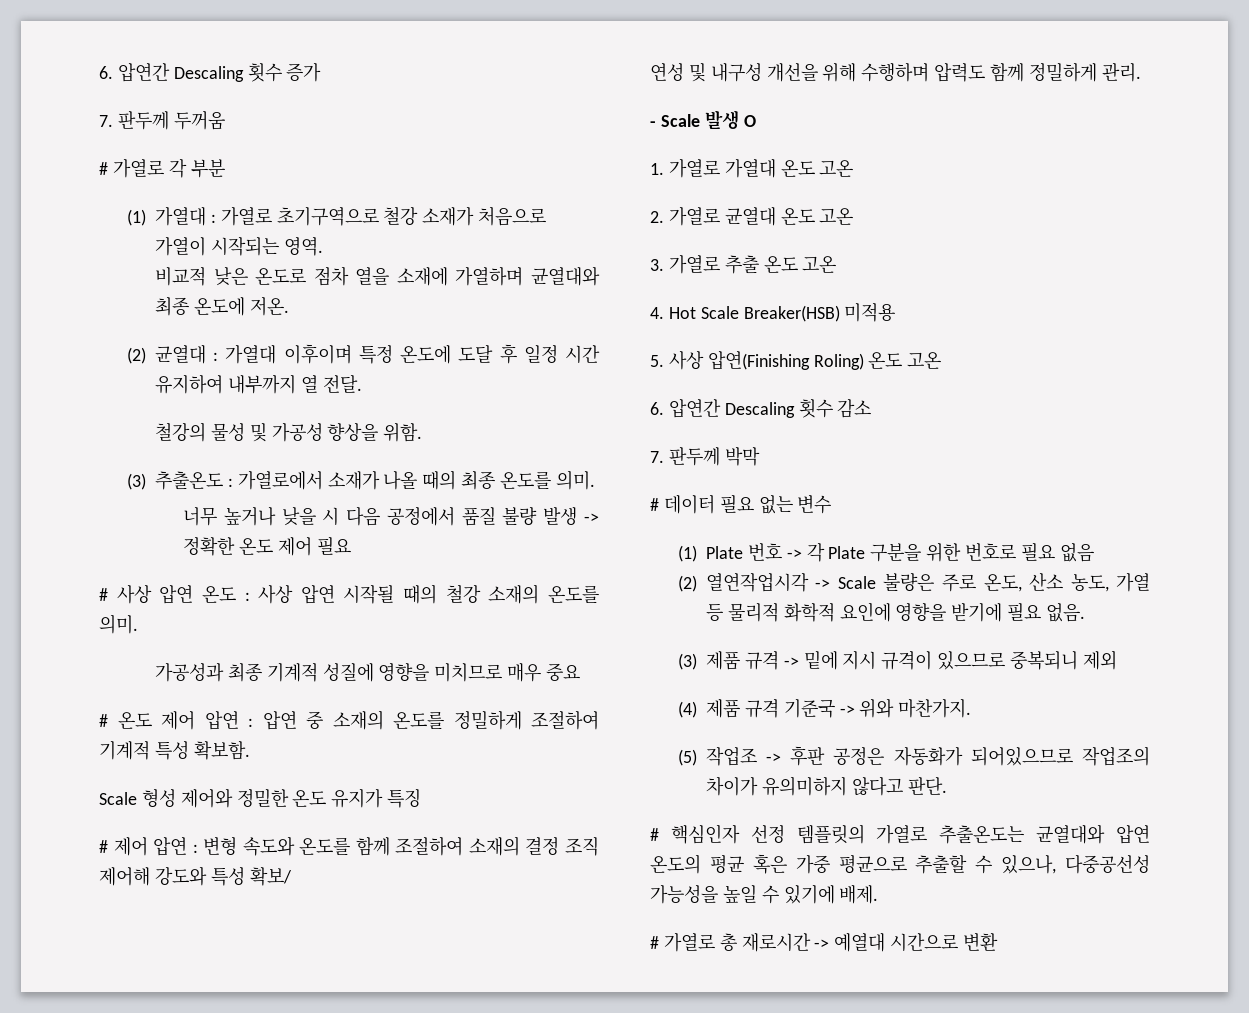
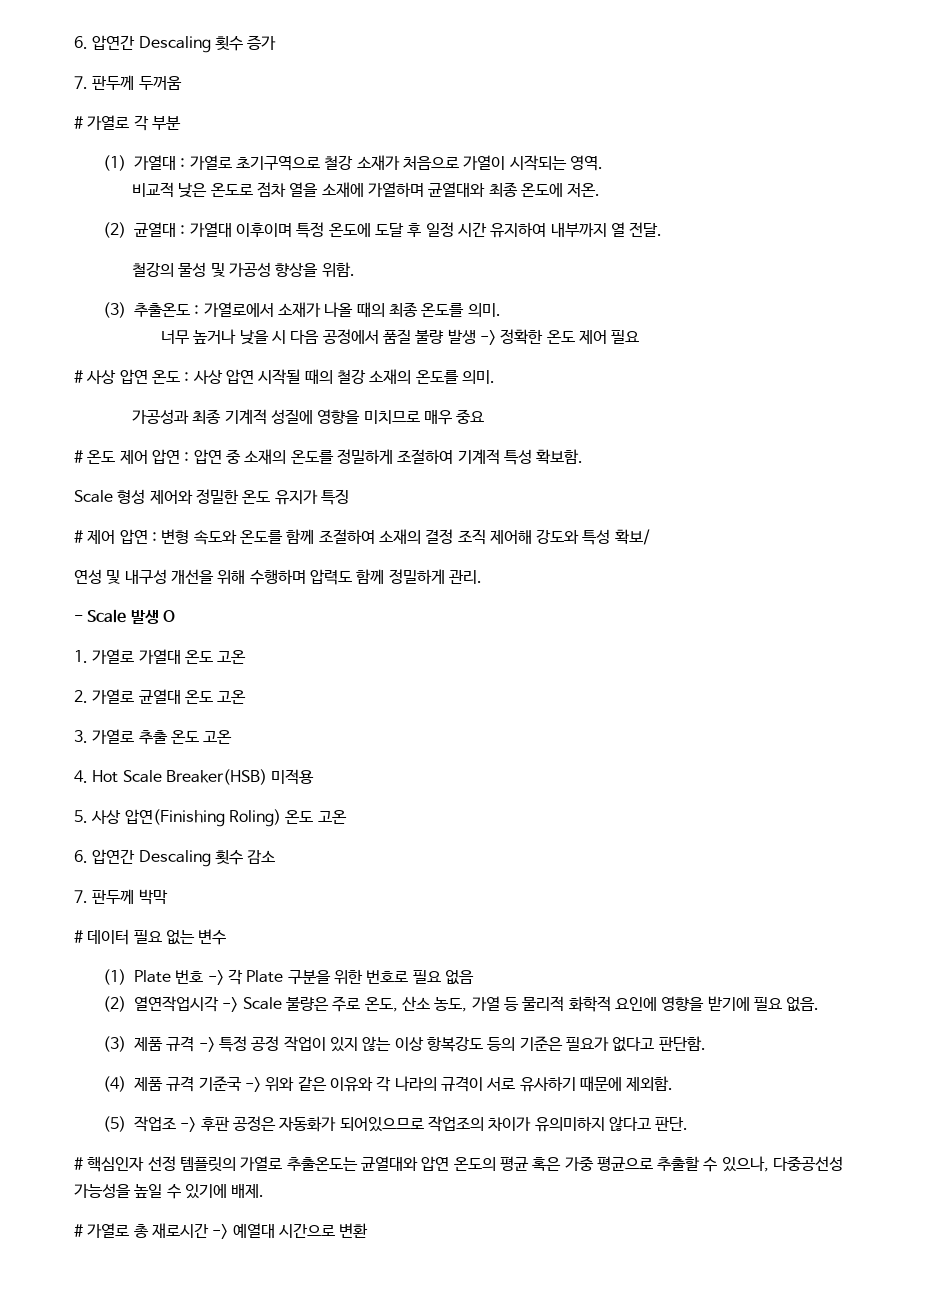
[803,650,1117,670] 밑에 지시 규격이 있으므로 중복되니 제외 -> [218,1036,706,1052] 특정 공정 작업이 있지 않는 이상 항복강도 등의 기준은 필요가 없다고 판단함.
[898,698,972,718] 마찬가지. -> [297,1076,674,1092] 같은 이유와 각 나라의 규격이 서로 유사하기 때문에 제외함.

